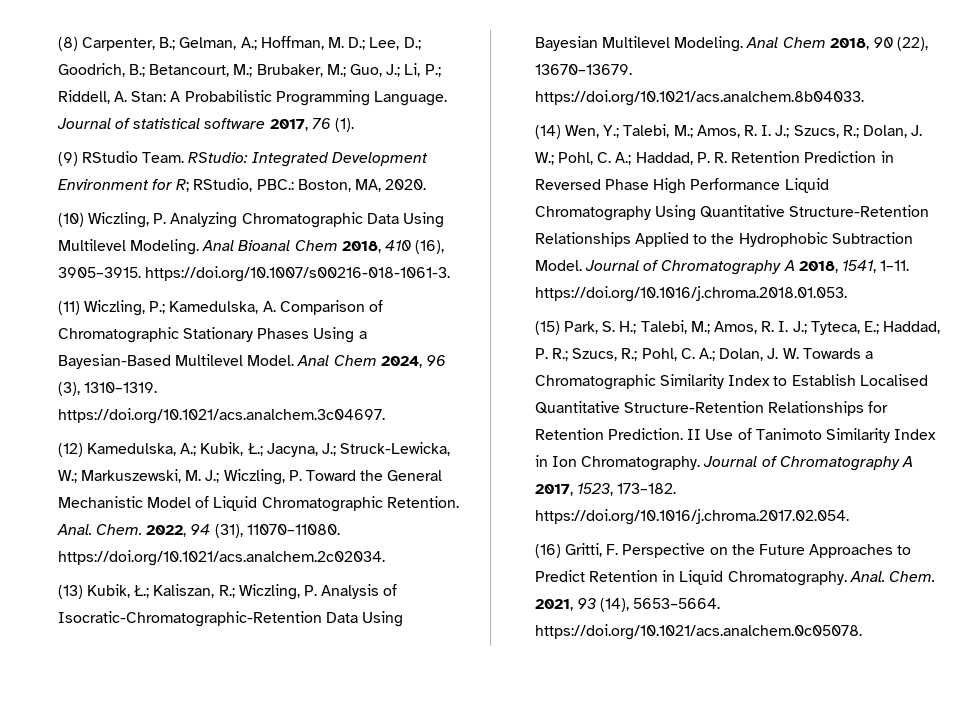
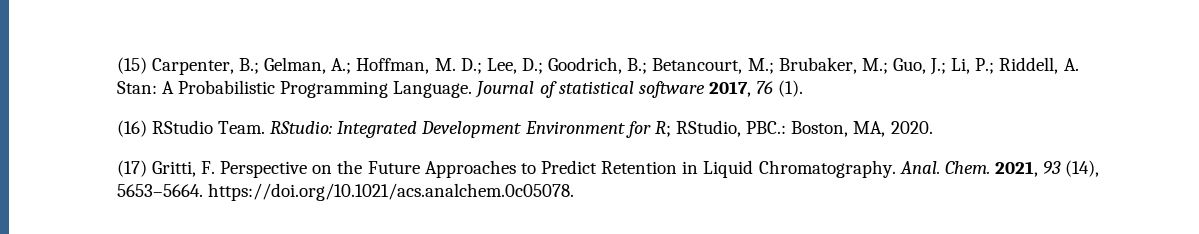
[57,37,78,51] (8) -> [116,57,147,74] (15)
[57,152,78,166] (9) -> [116,120,147,137] (16)
[57,212,445,228] [57,239,445,255] [57,266,451,282] [57,300,384,316] [57,327,367,343] [57,354,447,369] [57,382,158,396] [57,408,385,424] [57,442,451,457] [57,469,443,485] [57,496,459,512] [56,524,340,538] [57,550,385,566] [57,584,398,600] [57,611,404,627] [534,36,929,52] [534,64,632,75] [534,90,864,106] [534,124,923,139] [534,151,894,165] [534,178,829,194] [534,205,930,221] [534,232,913,247] [534,260,910,275] [534,286,847,302] [534,320,941,335] [534,348,873,361] [534,374,928,390] [534,401,889,416] [534,428,937,443] [534,455,914,471] [534,483,677,496] [534,509,849,525] [534,544,561,558] (10) Wiczling, P. Analyzing Chromatographic Data Using Multilevel Modeling. Anal Bioanal Chem 2018, 410 (16), 3905–3915. https://doi.org/10.1007/s00216-018-1061-3. // (11) Wiczling, P.; Kamedulska, A. Comparison of Chromatographic Stationary Phases Using a Bayesian-Based Multilevel Model. Anal Chem 2024, 96 (3), 1310–1319. https://doi.org/10.1021/acs.analchem.3c04697. // (12) Kamedulska, A.; Kubik, Ł.; Jacyna, J.; Struck-Lewicka, W.; Markuszewski, M. J.; Wiczling, P. Toward the General Mechanistic Model of Liquid Chromatographic Retention. Anal. Chem. 2022, 94 (31), 11070–11080. https://doi.org/10.1021/acs.analchem.2c02034. // (13) Kubik, Ł.; Kaliszan, R.; Wiczling, P. Analysis of Isocratic-Chromatographic-Retention Data Using Bayesian Multilevel Modeling. Anal Chem 2018, 90 (22), 13670–13679. https://doi.org/10.1021/acs.analchem.8b04033. // (14) Wen, Y.; Talebi, M.; Amos, R. I. J.; Szucs, R.; Dolan, J. W.; Pohl, C. A.; Haddad, P. R. Retention Prediction in Reversed Phase High Performance Liquid Chromatography Using Quantitative Structure-Retention Relationships Applied to the Hydrophobic Subtraction Model. Journal of Chromatography A 2018, 1541, 1–11. https://doi.org/10.1016/j.chroma.2018.01.053. // (15) Park, S. H.; Talebi, M.; Amos, R. I. J.; Tyteca, E.; Haddad, P. R.; Szucs, R.; Pohl, C. A.; Dolan, J. W. Towards a Chromatographic Similarity Index to Establish Localised Quantitative Structure-Retention Relationships for Retention Prediction. II Use of Tanimoto Similarity Index in Ion Chromatography. Journal of Chromatography A 2017, 1523, 173–182. https://doi.org/10.1016/j.chroma.2017.02.054. // (16) -> [116,160,147,177] (17)

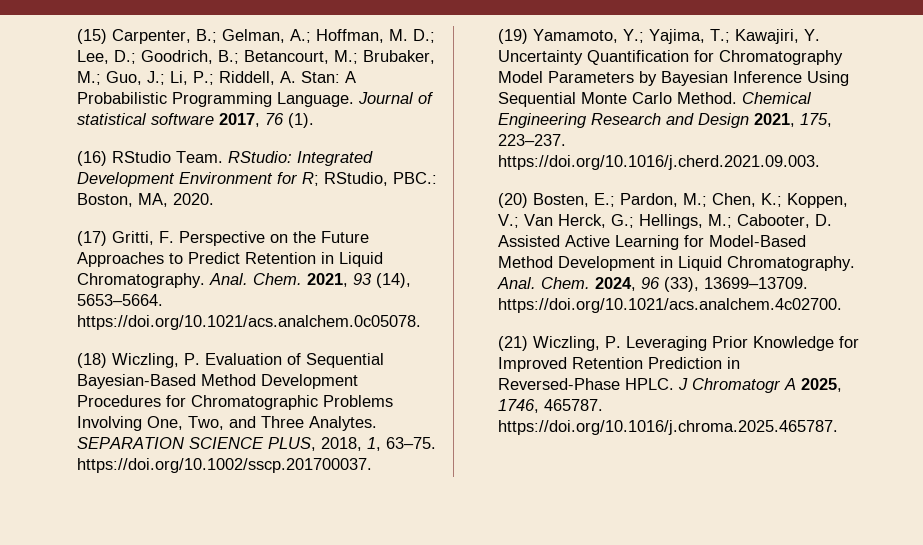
(574, 192) none -> [76,353,384,368] [76,374,358,389] [76,395,393,410] [76,416,377,431] [76,437,436,451] [76,458,372,473] [497,29,820,44] [497,50,843,65] [497,71,849,86] [497,92,812,107] [497,113,832,128] [497,134,566,146] [497,155,820,170] [497,193,848,208] [497,214,832,229] [497,235,806,250] [497,256,855,271] [496,277,808,292] [497,298,842,313] [497,336,859,351] [497,357,740,372] [497,378,842,393] [497,399,603,413] [497,420,838,435] // (18) Wiczling, P. Evaluation of Sequential Bayesian-Based Method Development Procedures for Chromatographic Problems Involving One, Two, and Three Analytes. SEPARATION SCIENCE PLUS, 2018, 1, 63–75. https://doi.org/10.1002/sscp.201700037. // (19) Yamamoto, Y.; Yajima, T.; Kawajiri, Y. Uncertainty Quantification for Chromatography Model Parameters by Bayesian Inference Using Sequential Monte Carlo Method. Chemical Engineering Research and Design 2021, 175, 223–237. https://doi.org/10.1016/j.cherd.2021.09.003. // (20) Bosten, E.; Pardon, M.; Chen, K.; Koppen, V.; Van Herck, G.; Hellings, M.; Cabooter, D. Assisted Active Learning for Model-Based Method Development in Liquid Chromatography. Anal. Chem. 2024, 96 (33), 13699–13709. https://doi.org/10.1021/acs.analchem.4c02700. // (21) Wiczling, P. Leveraging Prior Knowledge for Improved Retention Prediction in Reversed-Phase HPLC. J Chromatogr A 2025, 1746, 465787. https://doi.org/10.1016/j.chroma.2025.465787.

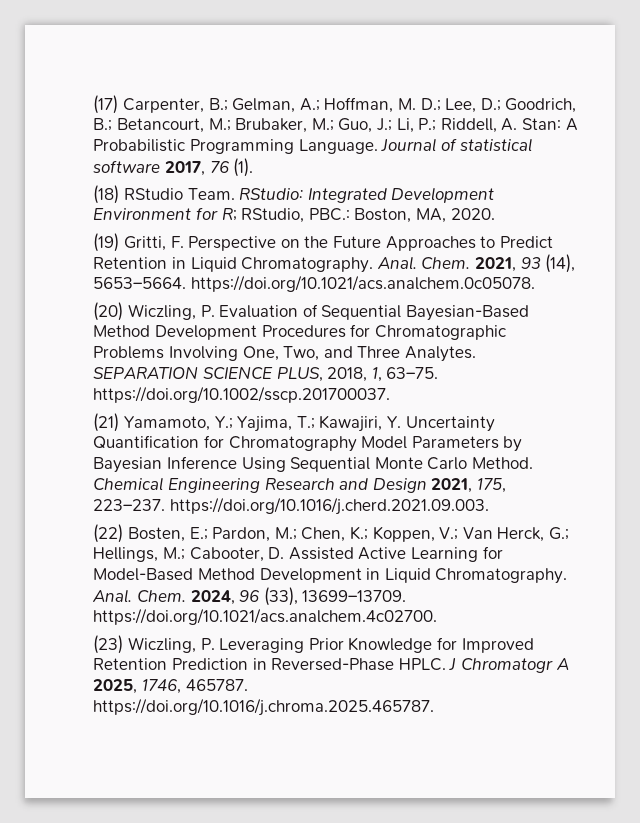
[76,29,107,44] (15) -> [93,95,119,114] (17)
[76,151,107,166] (16) -> [93,185,120,204] (18)
[76,231,107,246] (17) -> [93,233,120,252] (19)
[76,353,107,368] (18) -> [93,302,124,321] (20)
[497,29,528,44] (19) -> [93,413,120,432] (21)
[497,193,528,208] (20) -> [93,524,124,543] (22)
[497,336,528,351] (21) -> [93,635,124,654] (23)

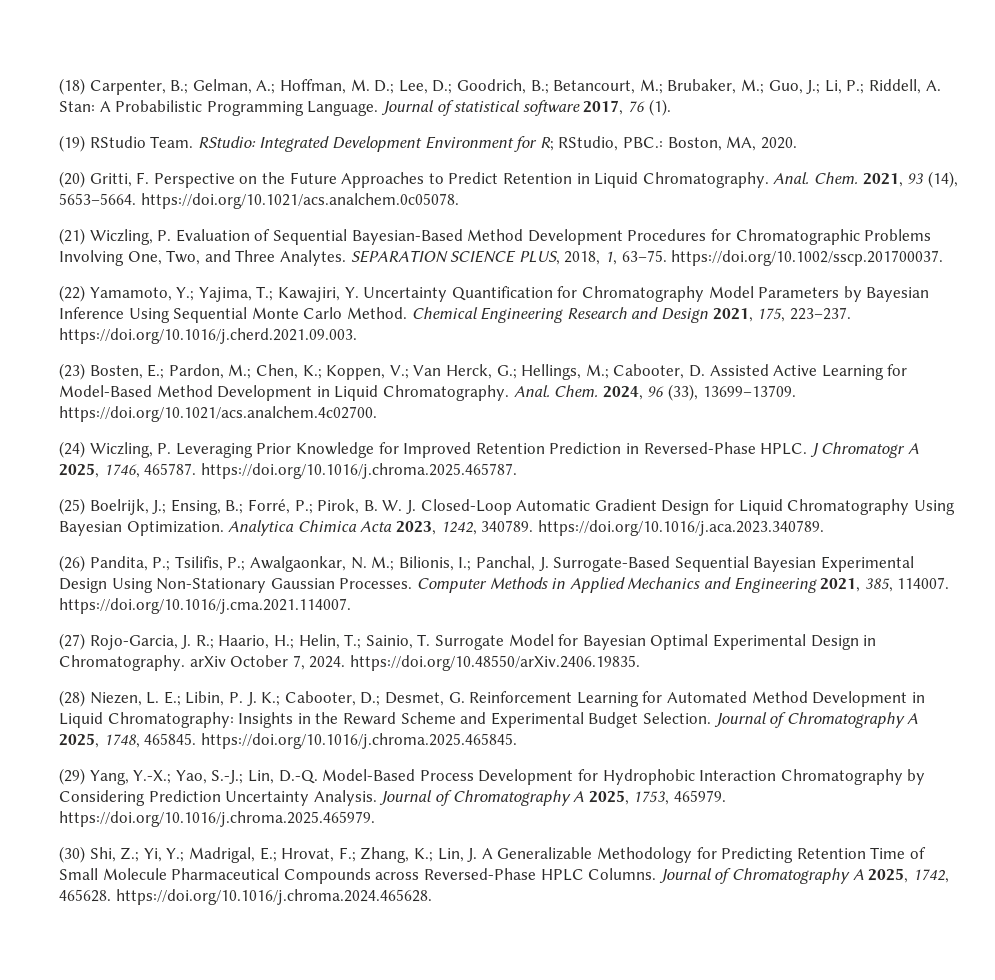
[93,95,119,114] (17) -> [59,78,86,95] (18)
[93,185,120,204] (18) -> [59,135,86,152] (19)
[93,233,120,252] (19) -> [59,171,86,188] (20)
[93,302,124,321] (20) -> [59,228,86,245] (21)
[93,413,120,432] (21) -> [59,285,86,302] (22)
[93,524,124,543] (22) -> [59,363,86,380] (23)
[93,635,124,654] (23) -> [59,441,86,458] (24)
(435, 707) none -> [59,498,955,515] [59,520,824,536] [59,555,914,572] [59,577,950,593] [59,598,352,614] [59,633,877,650] [59,655,641,671] [59,690,925,707] [59,712,919,728] [59,733,517,749] [59,768,926,785] [59,790,727,806] [59,811,376,827] [59,846,926,863] [59,868,949,884] [59,889,432,905] // (25) Boelrijk, J.; Ensing, B.; Forré, P.; Pirok, B. W. J. Closed-Loop Automatic Gradient Design for Liquid Chromatography Using Bayesian Optimization. Analytica Chimica Acta 2023, 1242, 340789. https://doi.org/10.1016/j.aca.2023.340789. // (26) Pandita, P.; Tsilifis, P.; Awalgaonkar, N. M.; Bilionis, I.; Panchal, J. Surrogate-Based Sequential Bayesian Experimental Design Using Non-Stationary Gaussian Processes. Computer Methods in Applied Mechanics and Engineering 2021, 385, 114007. https://doi.org/10.1016/j.cma.2021.114007. // (27) Rojo-Garcia, J. R.; Haario, H.; Helin, T.; Sainio, T. Surrogate Model for Bayesian Optimal Experimental Design in Chromatography. arXiv October 7, 2024. https://doi.org/10.48550/arXiv.2406.19835. // (28) Niezen, L. E.; Libin, P. J. K.; Cabooter, D.; Desmet, G. Reinforcement Learning for Automated Method Development in Liquid Chromatography: Insights in the Reward Scheme and Experimental Budget Selection. Journal of Chromatography A 2025, 1748, 465845. https://doi.org/10.1016/j.chroma.2025.465845. // (29) Yang, Y.-X.; Yao, S.-J.; Lin, D.-Q. Model-Based Process Development for Hydrophobic Interaction Chromatography by Considering Prediction Uncertainty Analysis. Journal of Chromatography A 2025, 1753, 465979. https://doi.org/10.1016/j.chroma.2025.465979. // (30) Shi, Z.; Yi, Y.; Madrigal, E.; Hrovat, F.; Zhang, K.; Lin, J. A Generalizable Methodology for Predicting Retention Time of Small Molecule Pharmaceutical Compounds across Reversed-Phase HPLC Columns. Journal of Chromatography A 2025, 1742, 465628. https://doi.org/10.1016/j.chroma.2024.465628.

